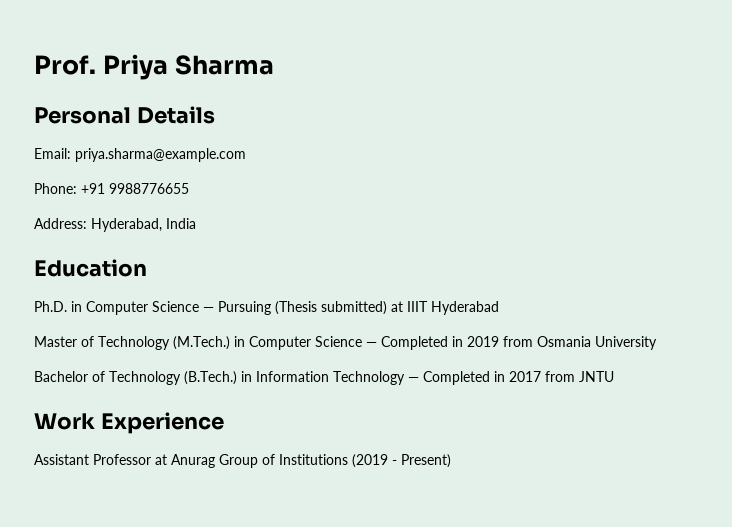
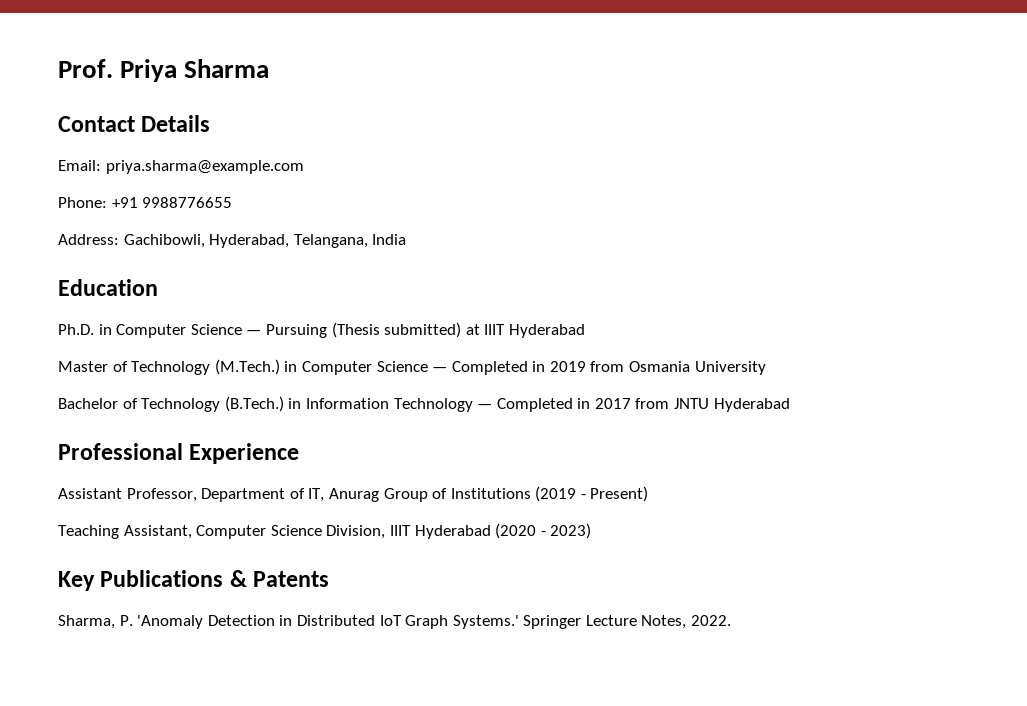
[34,107,131,124] Personal -> [58,116,135,132] Contact
[91,218,162,232] Hyderabad, -> [123,234,368,248] Gachibowli, Hyderabad, Telangana,
[34,413,95,430] // Work -> [713,398,790,412] [58,443,183,460] Hyderabad // Professional
[93,454,167,465] Professor at -> [126,488,325,502] Professor, Department of IT,
(451, 461) none -> [58,523,592,539] [58,570,330,591] [58,615,732,629] // Teaching Assistant, Computer Science Division, IIIT Hyderabad (2020 - 2023) // Key Publications & Patents // Sharma, P. 'Anomaly Detection in Distributed IoT Graph Systems.' Springer Lecture Notes, 2022.

